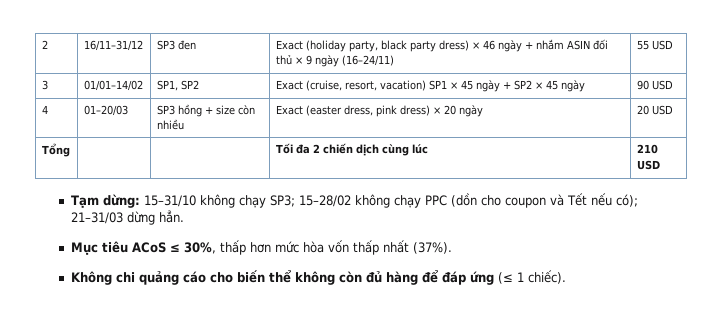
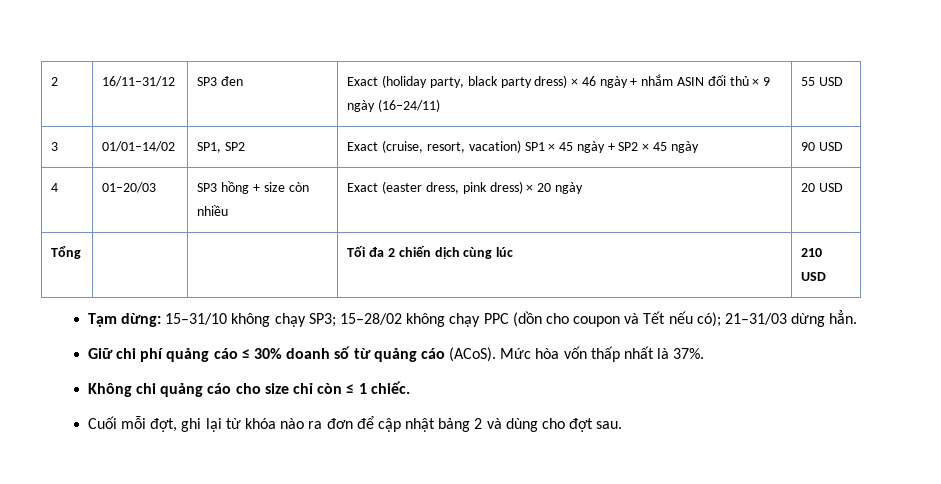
[70,240,299,255] Mục tiêu ACoS ≤ 30%, thấp hơn mức -> [87,346,532,362] Giữ chi phí quảng cáo ≤ 30% doanh số từ quảng cáo (ACoS). Mức
[412,242,452,254] (37%). -> [657,348,705,359] là 37%.
[236,270,566,285] biến thể không còn đủ hàng để đáp ứng (≤ 1 chiếc). -> [264,381,410,394] [87,416,623,432] size chỉ còn ≤ 1 chiếc. // Cuối mỗi đợt, ghi lại từ khóa nào ra đơn để cập nhật bảng 2 và dùng cho đợt sau.

